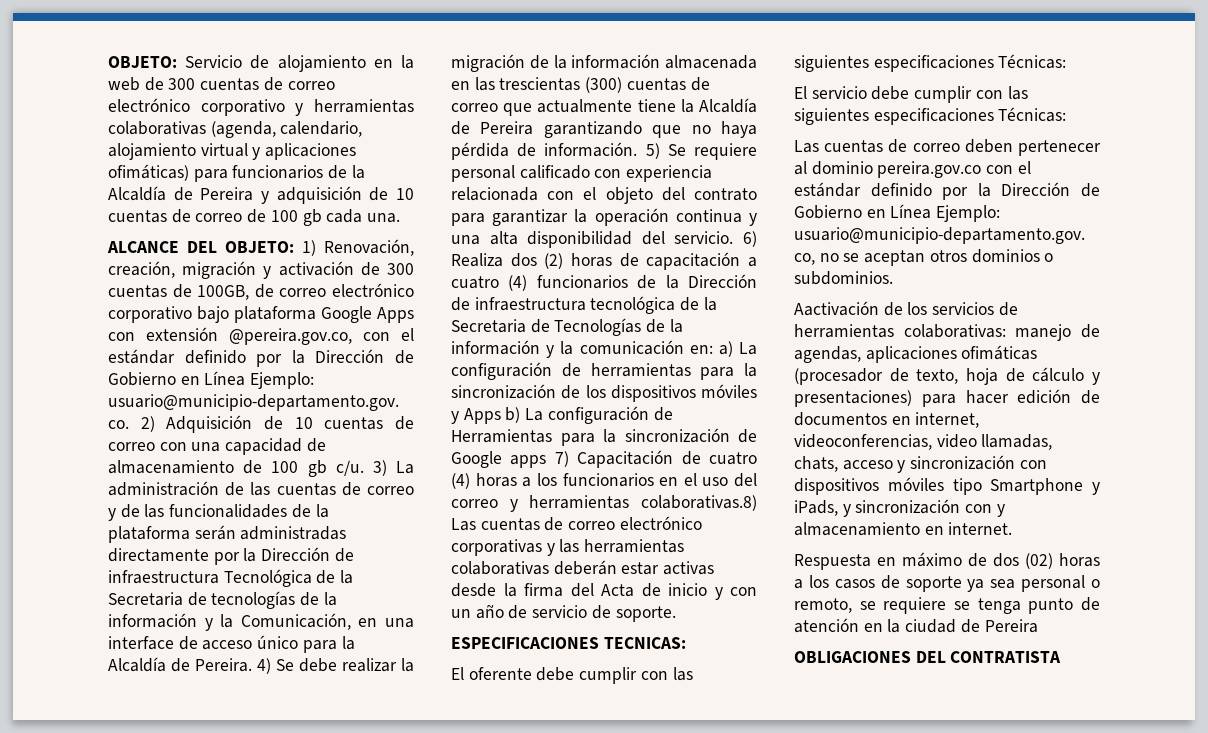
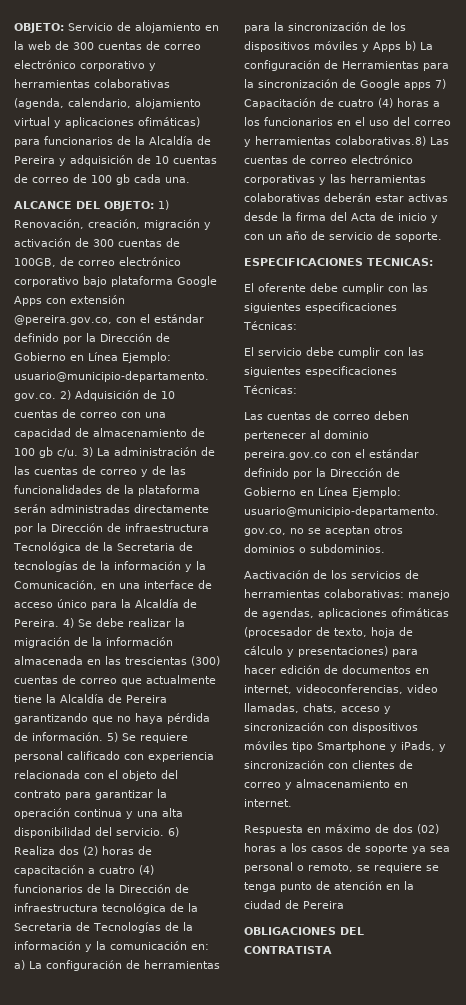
(993, 508) none -> [352,760,413,769] [244,782,281,788] clientes de correo

